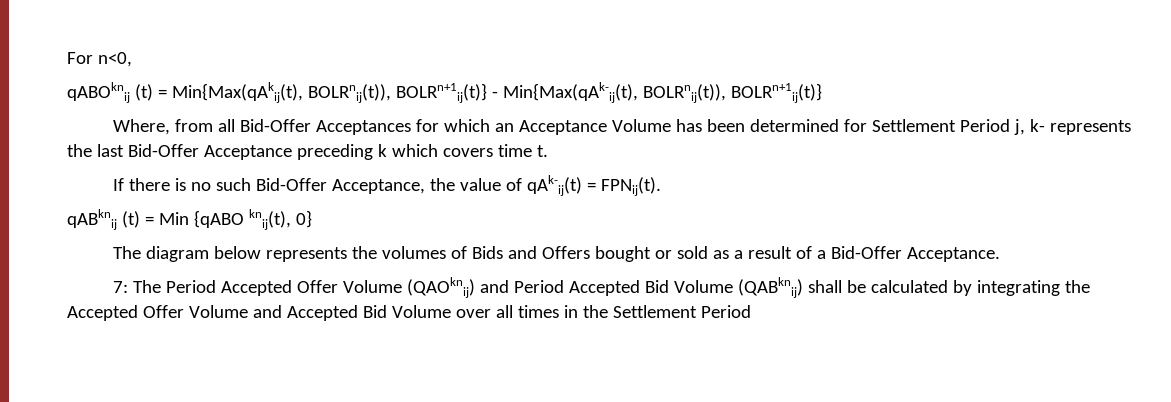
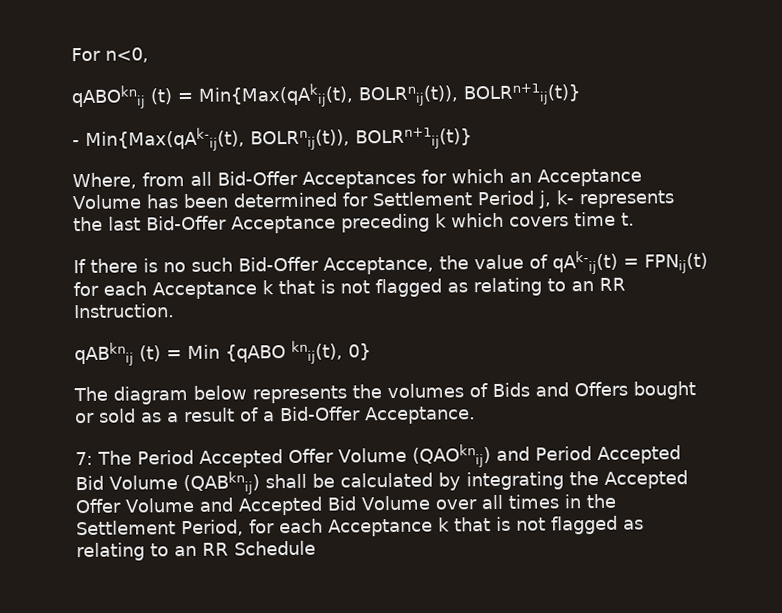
(487, 93) none -> (581, 94) //
[601,177,662,196] FPNij(t). -> [644,252,708,274] [73,277,626,300] [73,303,175,319] FPNij(t) for each Acceptance k that is not flagged as relating to an RR Instruction.
[700,305,751,318] Period -> [181,515,644,537] [76,540,316,562] Period, for each Acceptance k that is not flagged as relating to an RR Schedule

